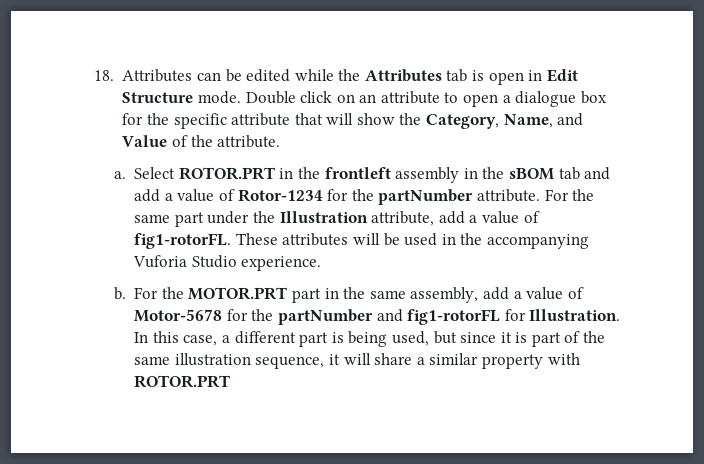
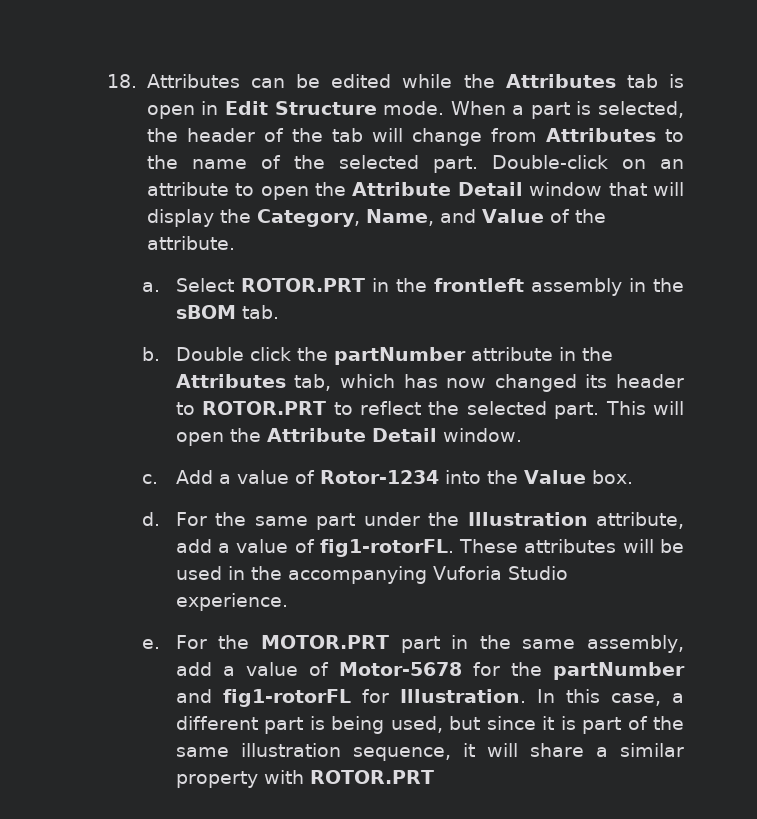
[245,91,333,104] Double click -> [450,101,684,119] [146,128,684,146] [146,155,608,173] When a part is selected, the header of the tab will change from Attributes to the name of the selected part. Double-click
[502,91,607,107] [122,113,291,129] a dialogue box for the specific attribute -> [314,182,603,196] the Attribute Detail window
[356,113,395,125] show -> [146,209,214,227] display
[558,167,611,180] [134,189,540,205] tab and add a value of Rotor-1234 for the partNumber attribute. -> [241,305,279,319] [141,347,613,365] [175,374,685,392] [175,401,685,419] [175,428,522,446] [141,470,633,484] [141,512,160,526] tab. // b. Double click the partNumber attribute in the Attributes tab, which has now changed its header to ROTOR.PRT to reflect the selected part. This will open the Attribute Detail window. // c. Add a value of Rotor-1234 into the Value box. // d.
[113,287,126,300] b. -> [141,639,160,649] e.

